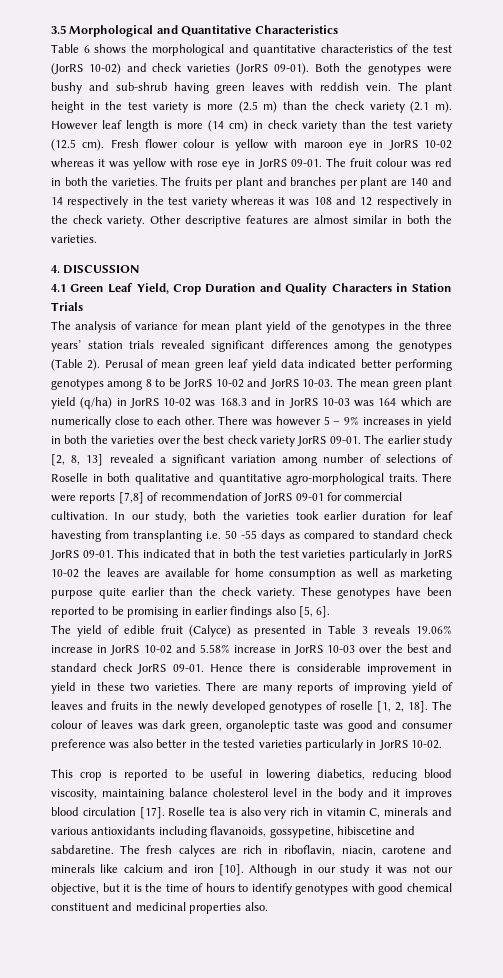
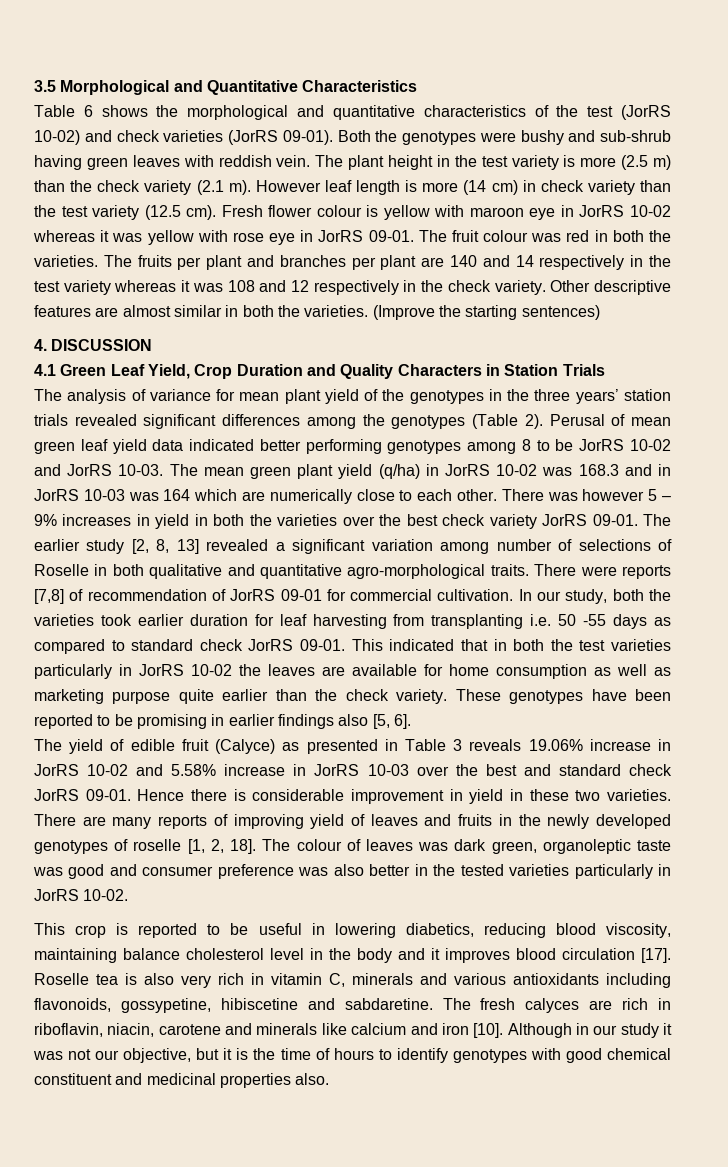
(97, 239) none -> [372,305,600,320] (Improve the starting sentences)
[51,530,101,542] havesting -> [312,614,387,629] harvesting
[210,826,267,837] flavanoids, -> [34,998,111,1012] flavonoids,

